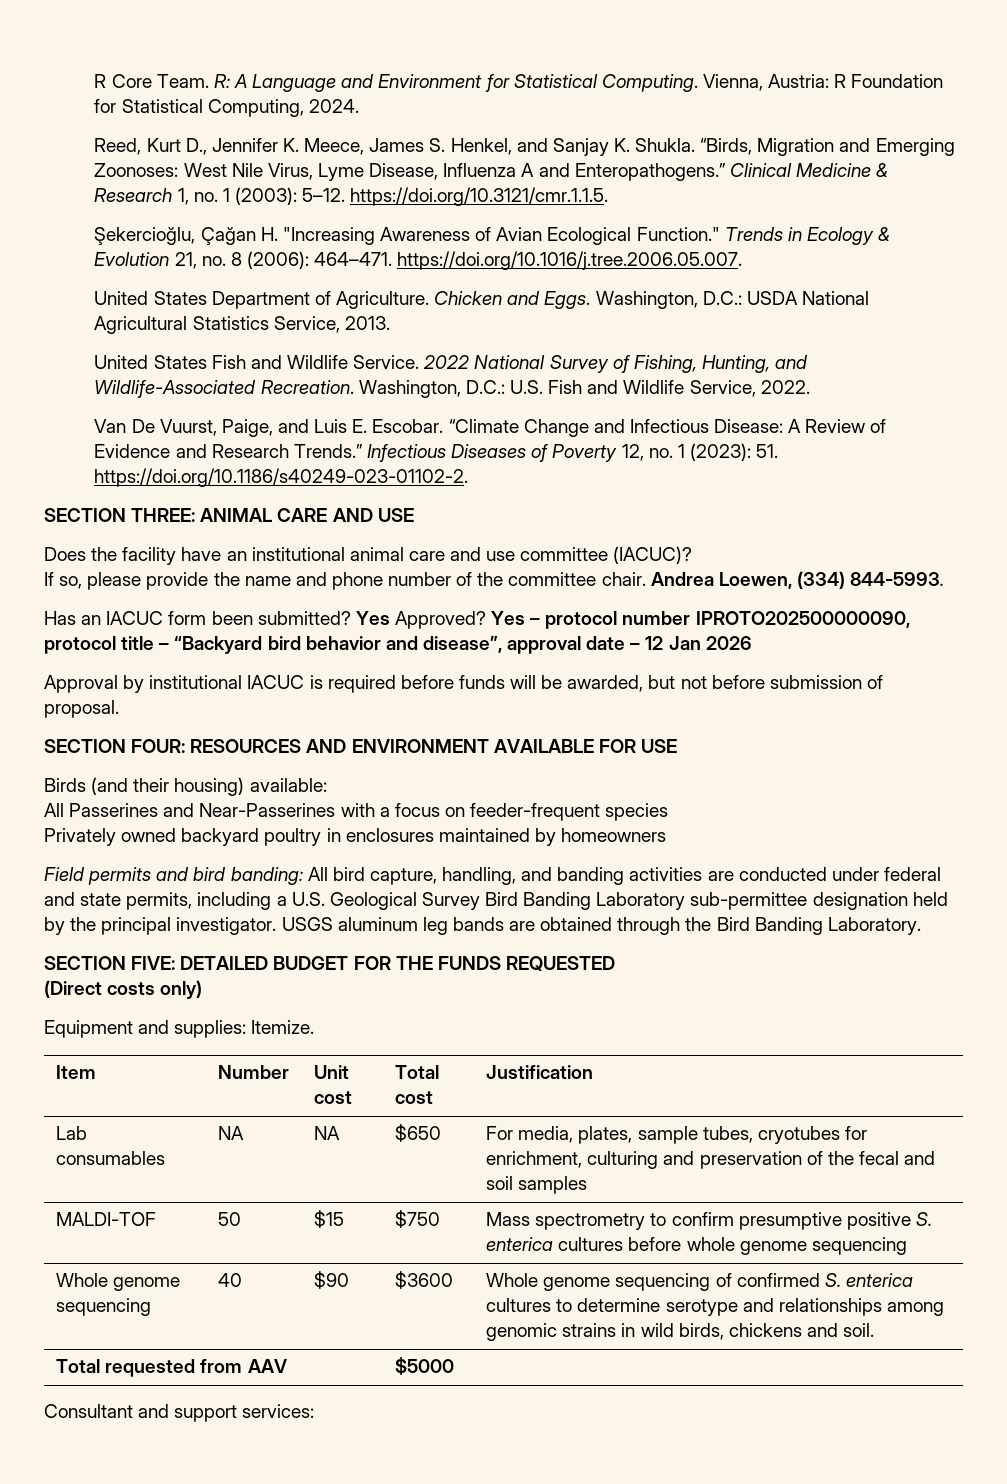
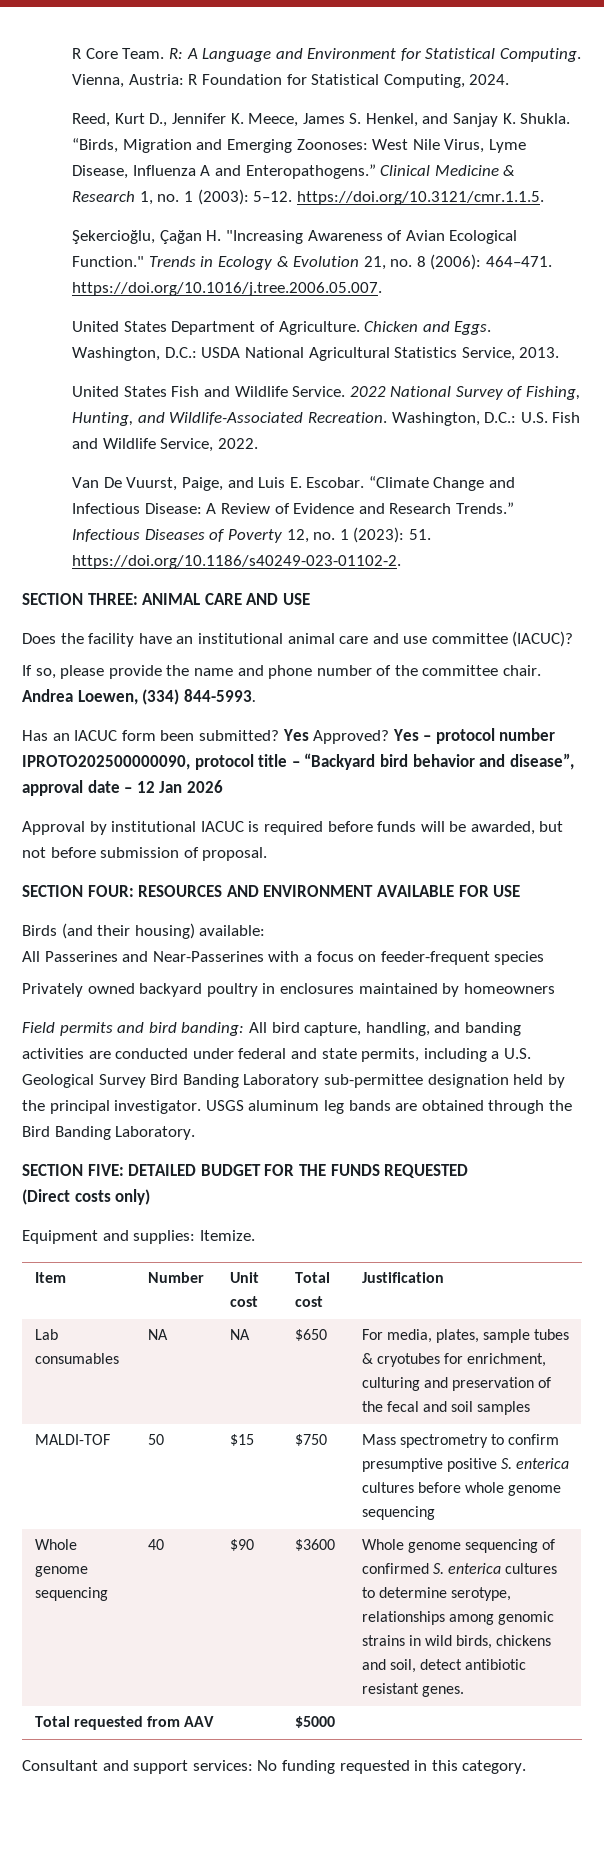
[702,1126,753,1143] tubes, -> [534,1329,570,1340] [361,1353,373,1364] tubes &
[665,1298,774,1316] serotype and -> [450,1587,511,1601] serotype,
[843,1323,875,1337] soil. -> [389,1659,527,1673] [361,1683,464,1697] soil, detect antibiotic resistant genes.
(315, 1411) none -> [257,1760,527,1774] No funding requested in this category.

